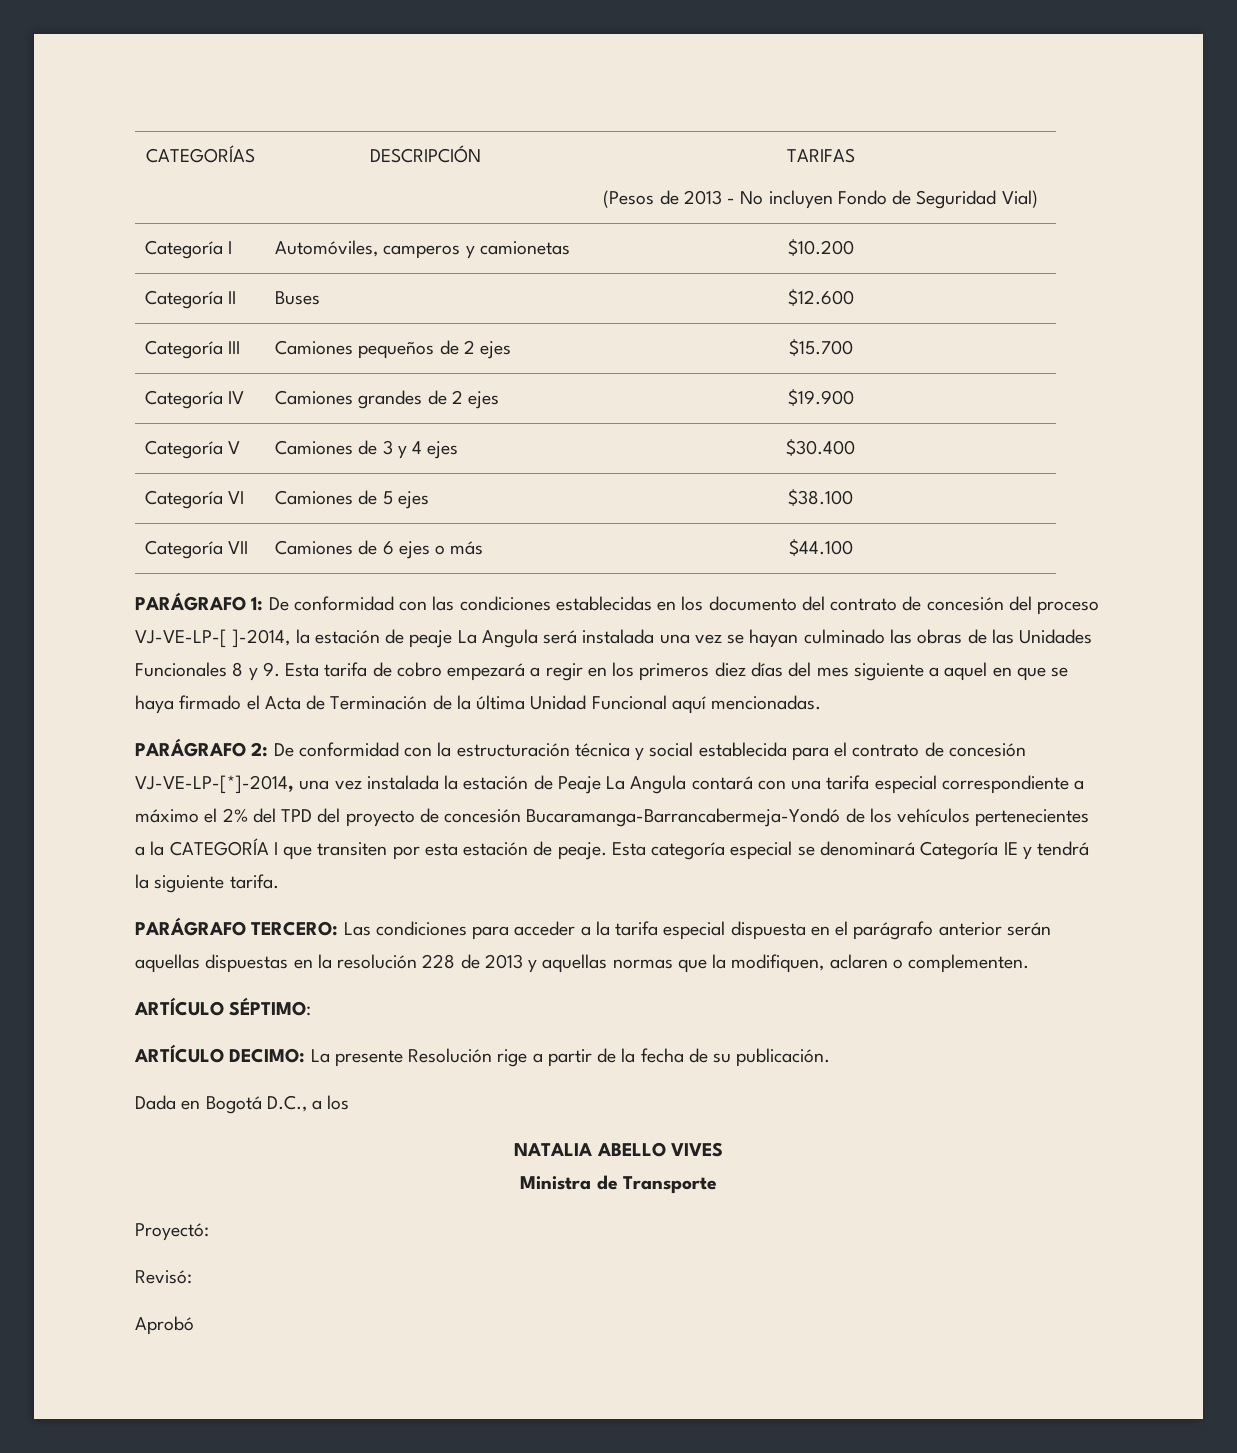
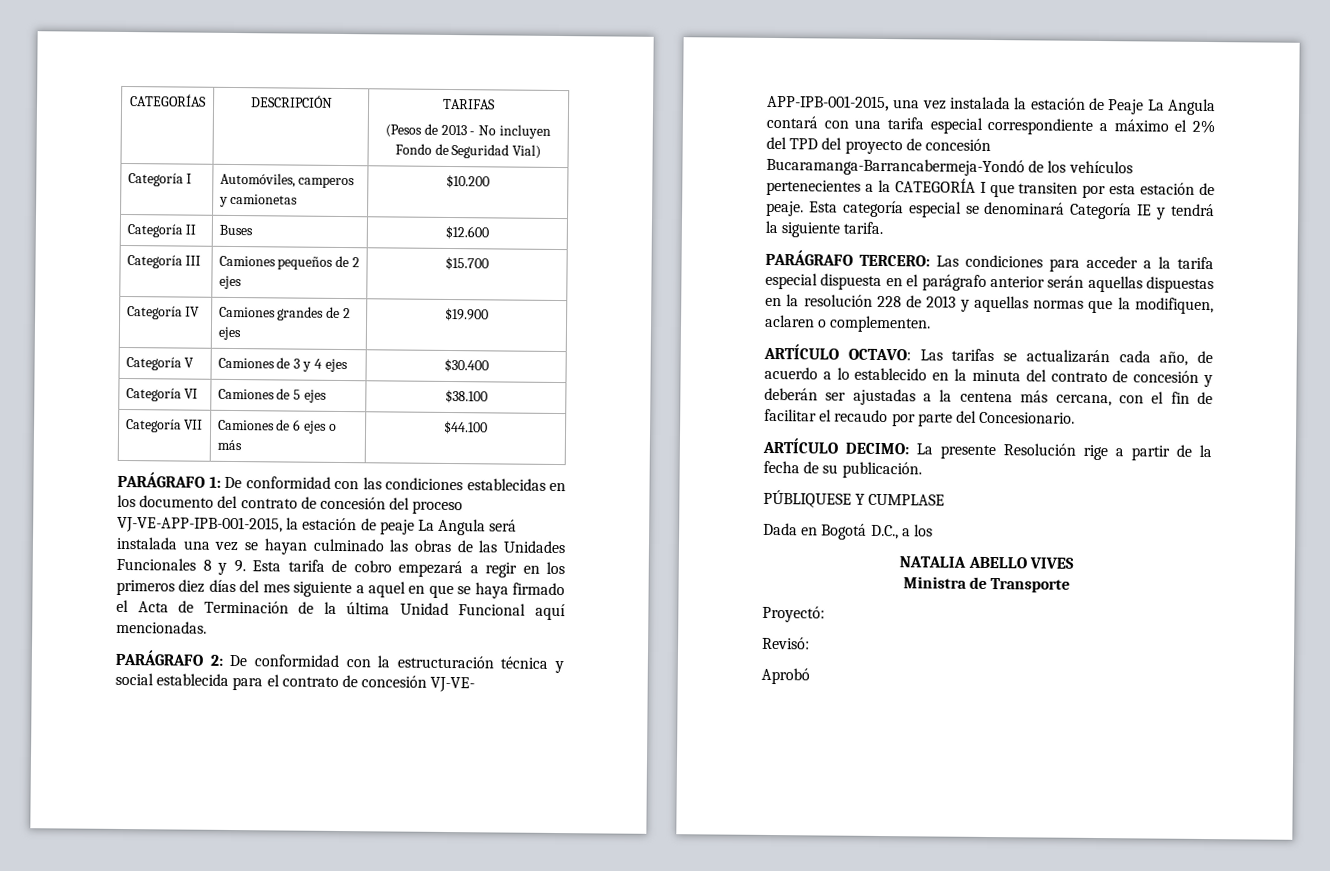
[135,629,291,648] VJ-VE-LP-[ ]-2014, -> [117,515,283,534] VJ-VE-APP-IPB-001-2015,
[135,775,294,794] VJ-VE-LP-[*]-2014, -> [430,676,476,693] [767,94,890,112] VJ-VE- APP-IPB-001-2015,
[229,997,312,1016] SÉPTIMO: -> [847,348,1213,366] [764,366,1213,388] [764,387,1213,407] [764,408,1076,427] OCTAVO: Las tarifas se actualizarán cada año, de acuerdo a lo establecido en la minuta del contrato de concesión y deberán ser ajustadas a la centena más cercana, con el fin de facilitar el recaudo por parte del Concesionario.
(831, 1057) none -> [763,489,946,508] // PÚBLIQUESE Y CUMPLASE

